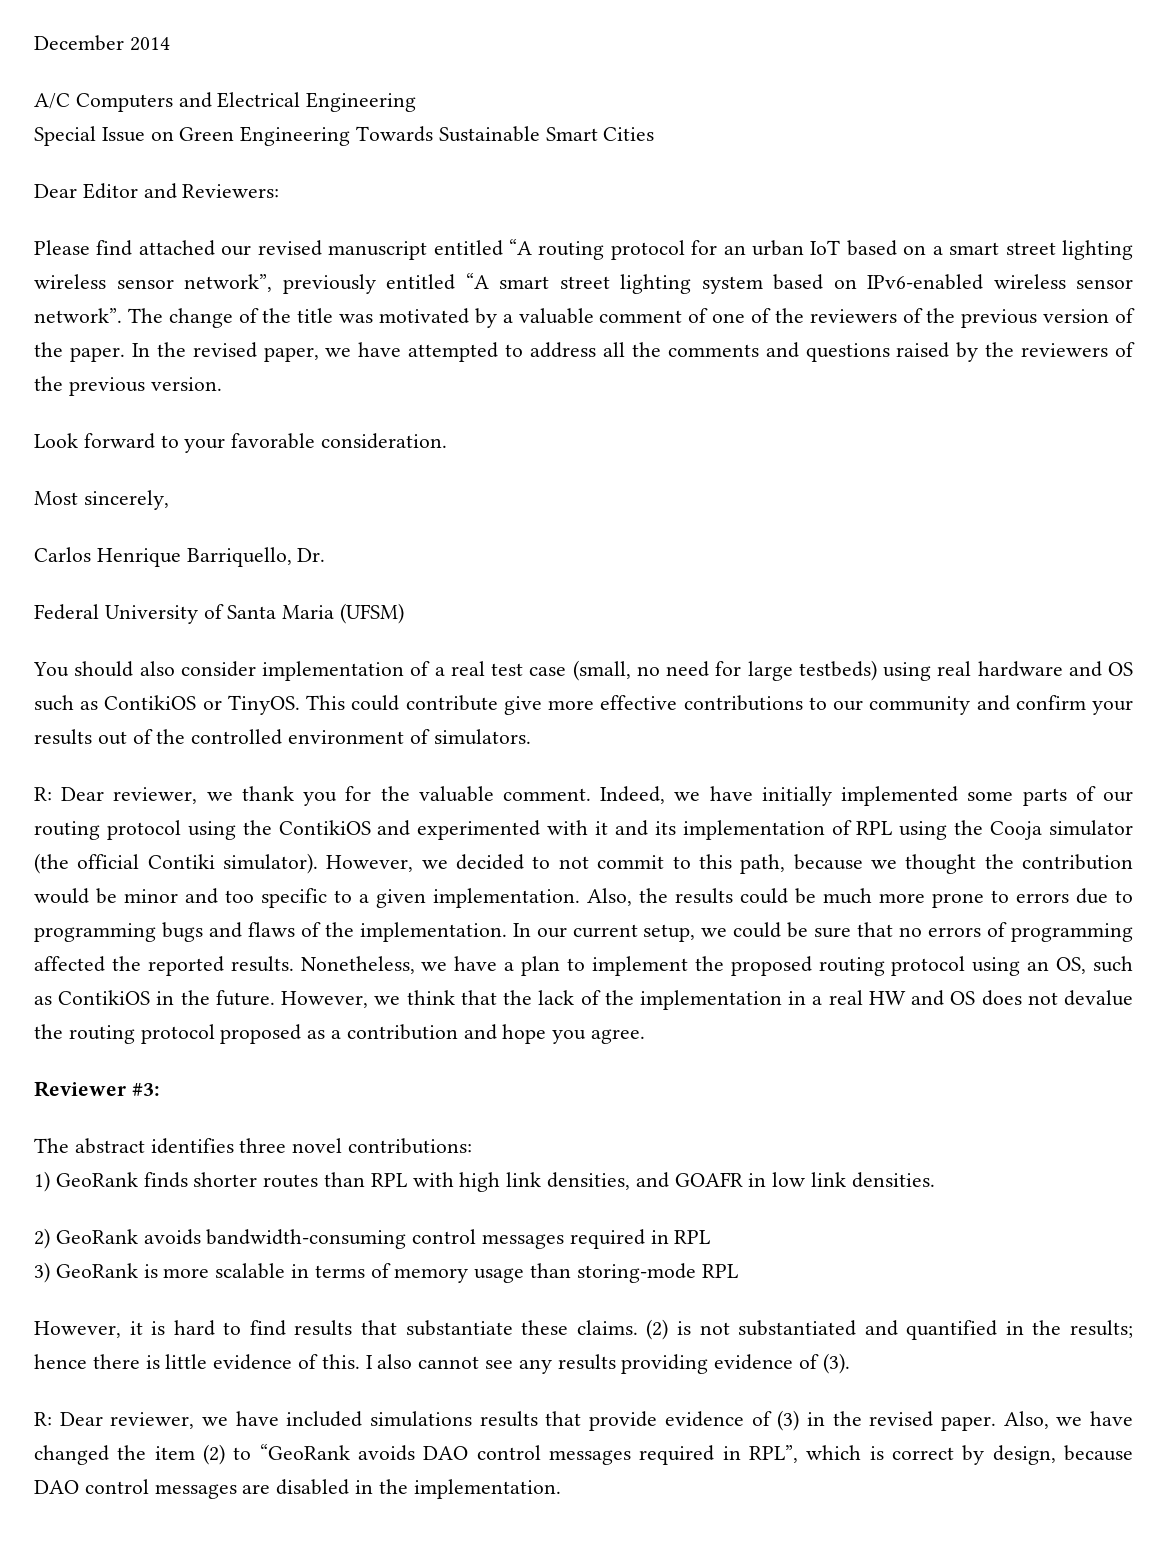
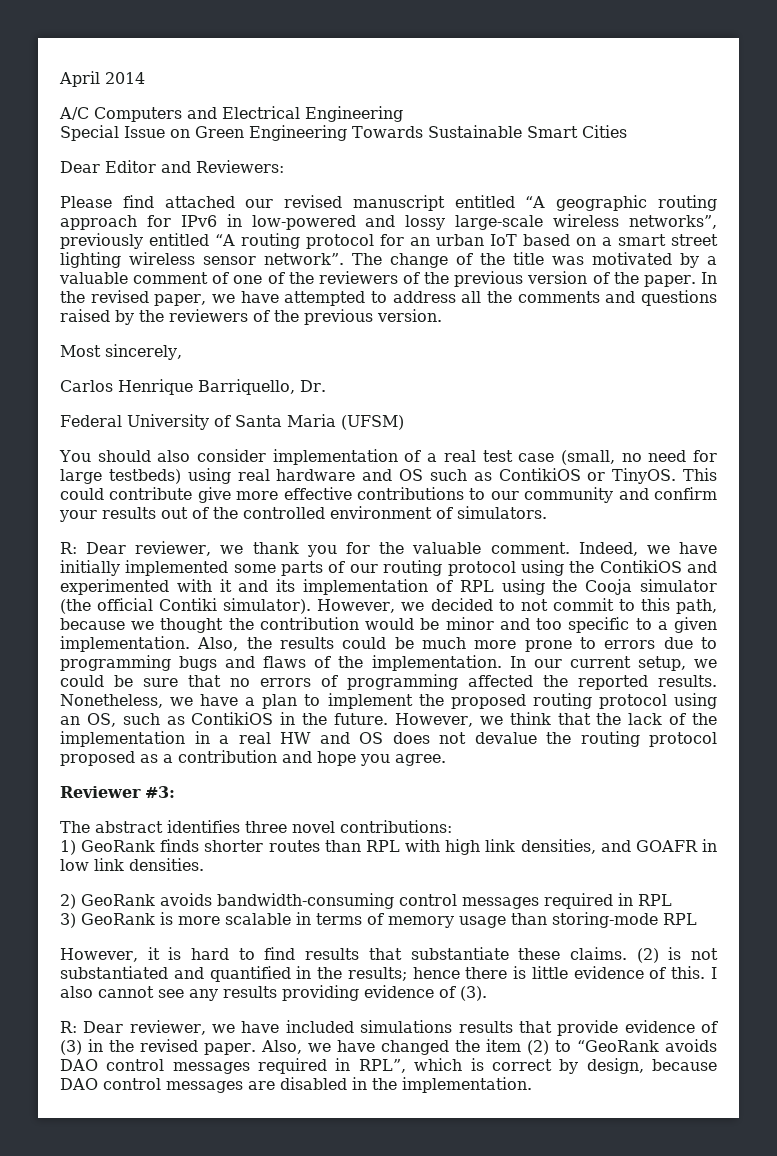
[34,35,124,51] December -> [59,71,100,87] April
(532, 247) none -> [556,195,718,211] [60,214,718,230] [60,233,236,249] geographic routing approach for IPv6 in low-powered and lossy large-scale wireless networks”, previously entitled “A
[184,273,1133,294] network”, previously entitled “A smart street lighting system based on IPv6-enabled wireless sensor -> (256, 260) none
[34,433,448,453] // Look forward to your favorable consideration. -> (442, 315) none

